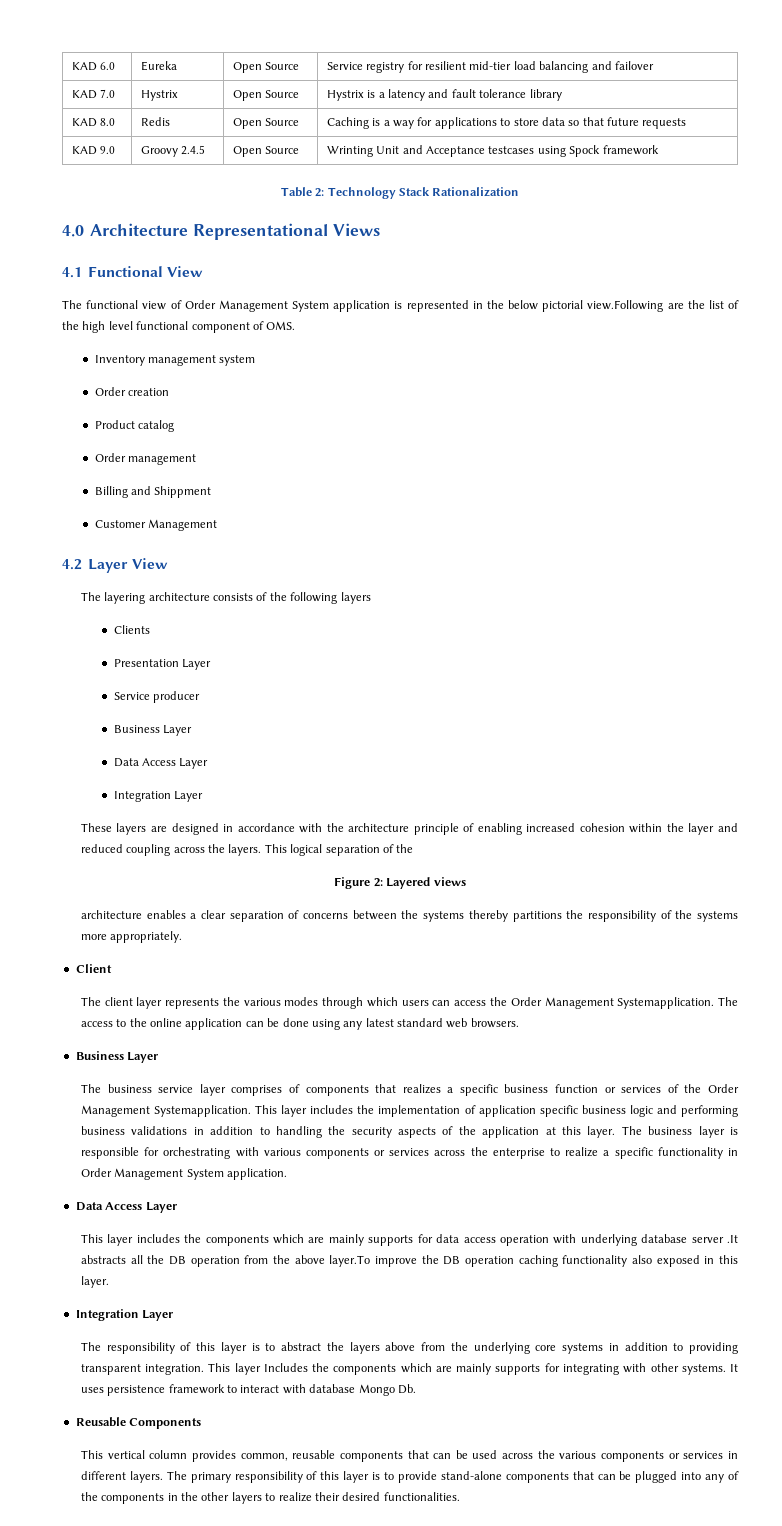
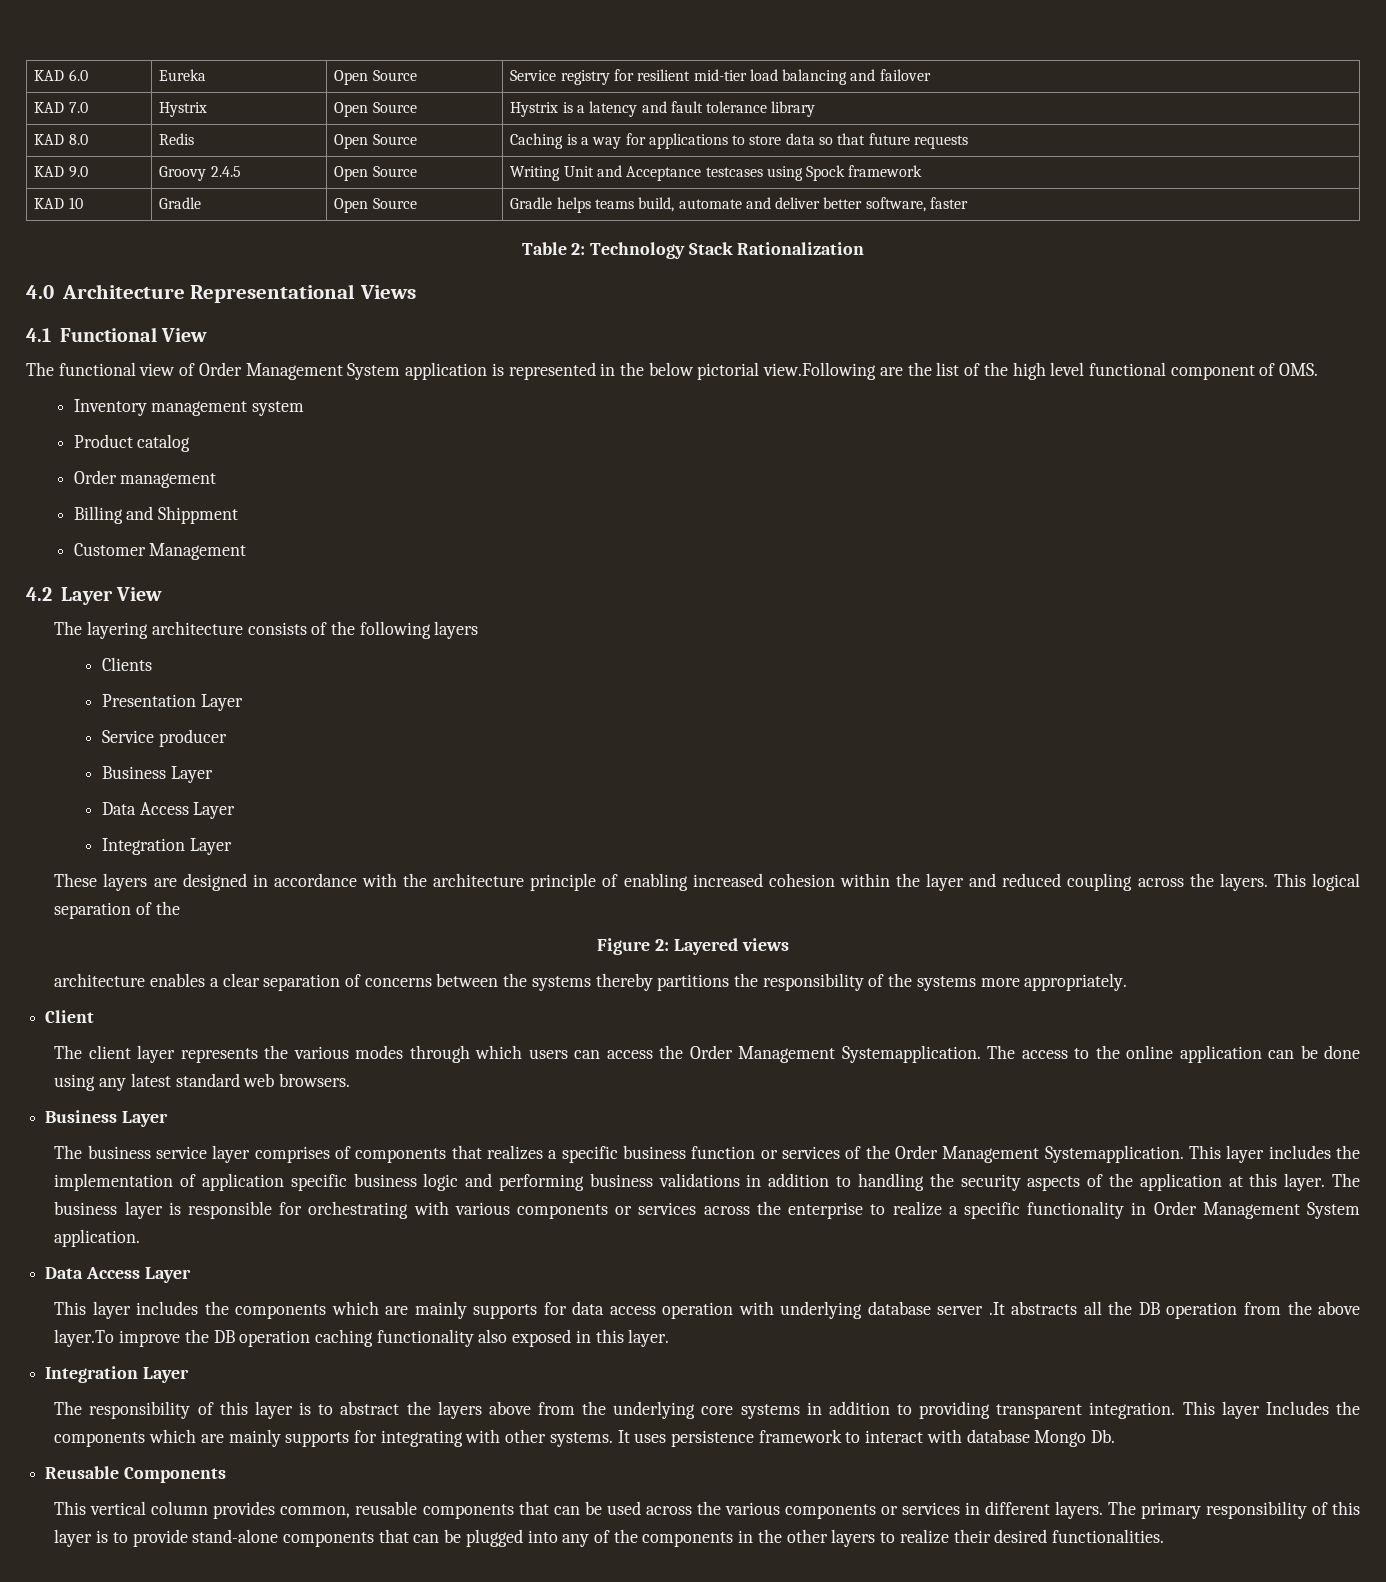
[326,146,373,157] Wrinting -> [510,166,561,181] Writing
(659, 150) none -> [34,197,83,209] [159,197,202,209] [334,198,417,213] [510,197,969,213] // KAD 10 | Gradle | Open Source | Gradle helps teams build, automate and deliver better software, faster
[94,387,170,396] // Order creation -> (305, 408) none

